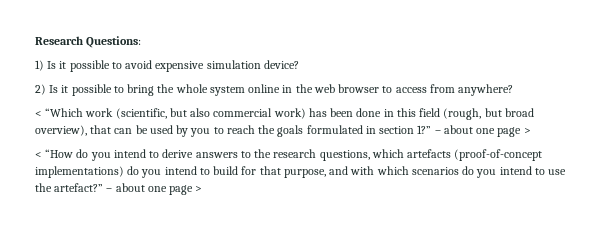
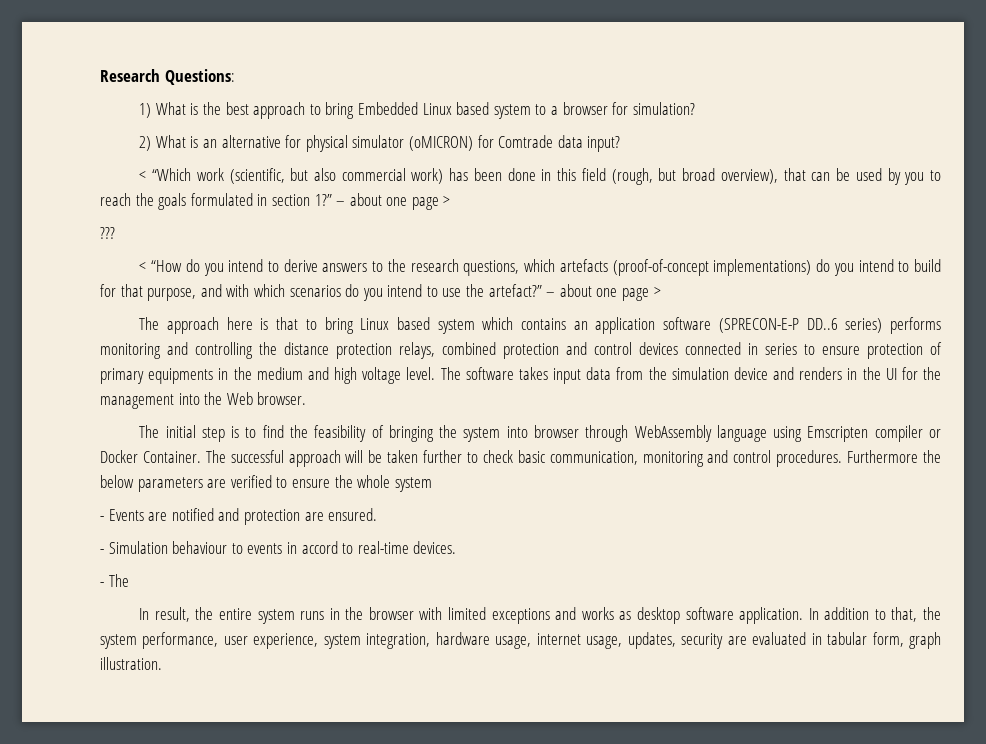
[47,60,299,72] [35,84,514,96] Is it possible to avoid expensive simulation device? // 2) Is it possible to bring the whole system online in the web browser to access from anywhere? -> [155,102,695,119] [139,135,621,152] What is the best approach to bring Embedded Linux based system to a browser for simulation? // 2) What is an alternative for physical simulator (oMICRON) for Comtrade data input?
(531, 131) none -> [100,227,115,239] // ???
(203, 189) none -> [139,317,942,334] [100,342,942,359] [100,367,941,384] [100,392,307,409] [139,425,942,442] [100,450,942,467] [100,475,432,492] [100,508,378,525] [100,541,457,554] [100,574,129,587] [139,607,941,624] [100,632,941,649] [100,657,162,670] // The approach here is that to bring Linux based system which contains an application software (SPRECON-E-P DD..6 series) performs monitoring and controlling the distance protection relays, combined protection and control devices connected in series to ensure protection of primary equipments in the medium and high voltage level. The software takes input data from the simulation device and renders in the UI for the management into the Web browser. // The initial step is to find the feasibility of bringing the system into browser through WebAssembly language using Emscripten compiler or Docker Container. The successful approach will be taken further to check basic communication, monitoring and control procedures. Furthermore the below parameters are verified to ensure the whole system // - Events are notified and protection are ensured. // - Simulation behaviour to events in accord to real-time devices. // - The // In result, the entire system runs in the browser with limited exceptions and works as desktop software application. In addition to that, the system performance, user experience, system integration, hardware usage, internet usage, updates, security are evaluated in tabular form, graph illustration.

